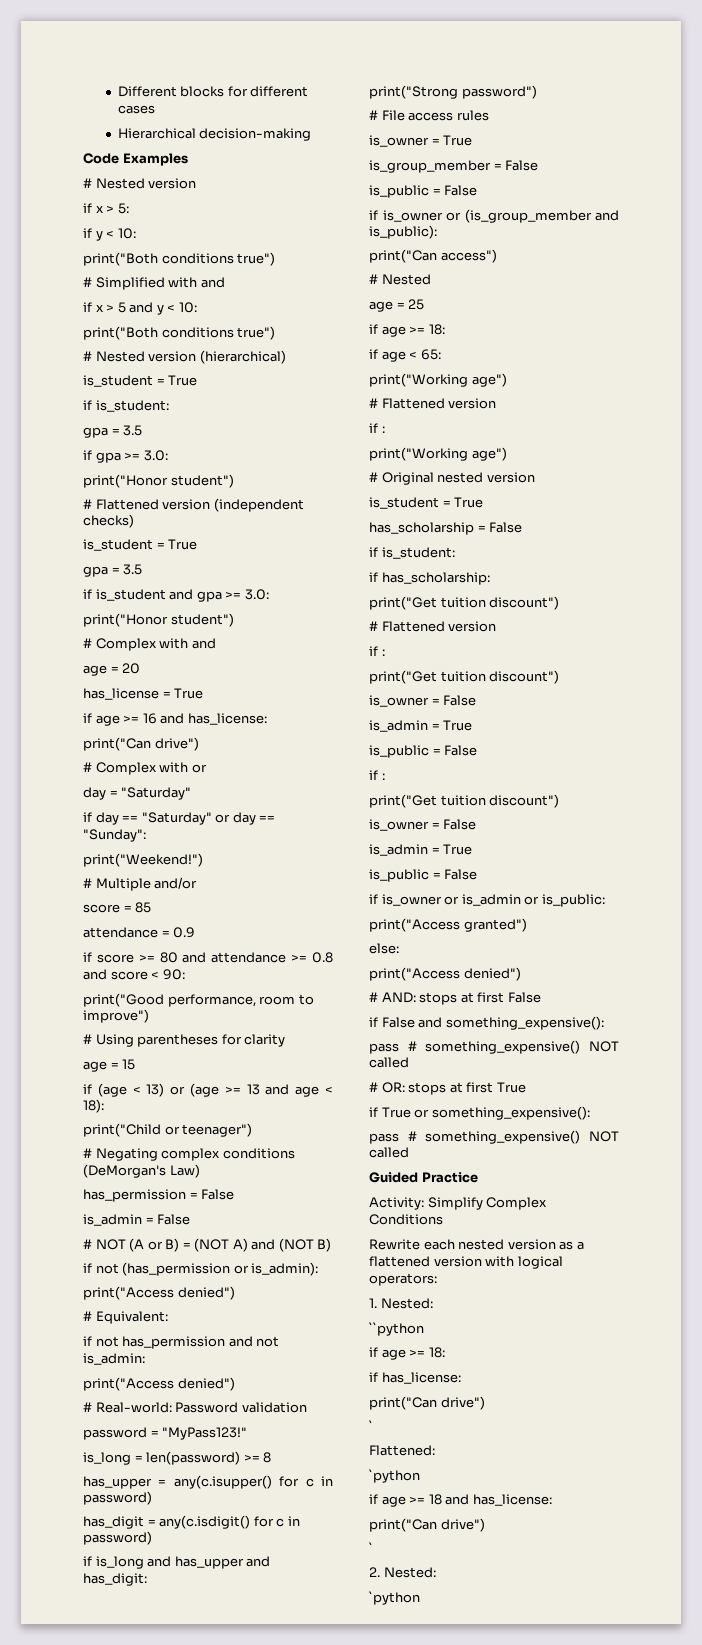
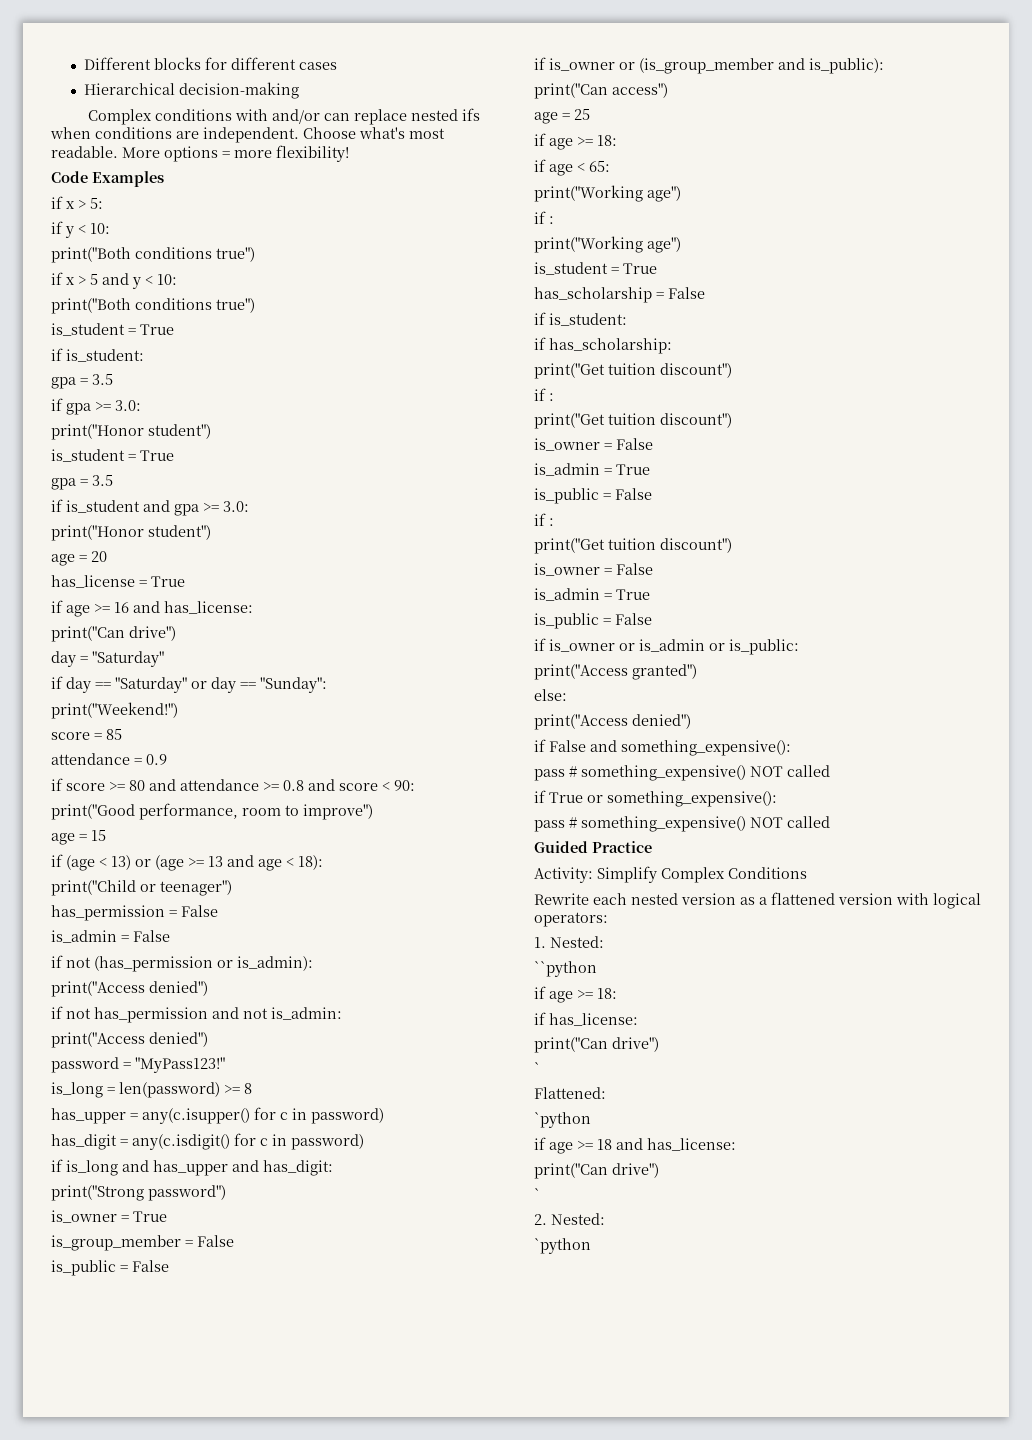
(312, 134) none -> [88,108,481,125] [50,127,445,143] [51,145,349,162] // Complex conditions with and/or can replace nested ifs when conditions are independent. Choose what's most readable. More options = more flexibility!
[83,178,197,189] // # Nested version -> (164, 179) none
[83,277,225,290] // # Simplified with and -> (255, 254) none
[83,350,286,364] // # Nested version (hierarchical) -> (255, 305) none
[83,498,304,512] [83,514,134,528] // # Flattened version (independent checks) -> (211, 431) none
[83,638,216,651] // # Complex with and -> (211, 532) none
[83,762,207,775] // # Complex with or -> (176, 633) none
[83,877,198,891] // # Multiple and/or -> (178, 710) none
[83,1034,286,1047] // # Using parentheses for clarity -> (373, 812) none
[83,1148,295,1161] [83,1164,200,1178] // # Negating complex conditions (DeMorgan's Law) -> (232, 888) none
[83,1238,332,1252] // # NOT (A or B) = (NOT A) and (NOT B) -> (170, 936) none
[83,1311,168,1324] // # Equivalent: -> (208, 988) none
[83,1402,307,1413] // # Real-world: Password validation -> (208, 1039) none
[369,110,489,121] // # File access rules -> (226, 1193) none
[369,274,431,285] // # Nested -> (668, 90) none
[369,398,497,409] // # Flattened version -> (681, 194) none
[369,472,535,485] // # Original nested version -> (681, 245) none
[369,621,497,632] // # Flattened version -> (732, 370) none
[369,992,541,1005] // # AND: stops at first False -> (691, 721) none
[369,1082,526,1095] // # OR: stops at first True -> (830, 771) none

